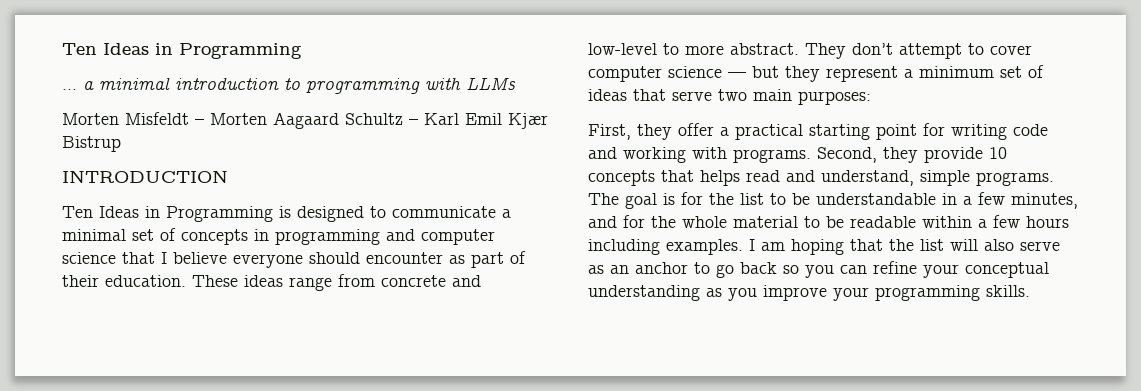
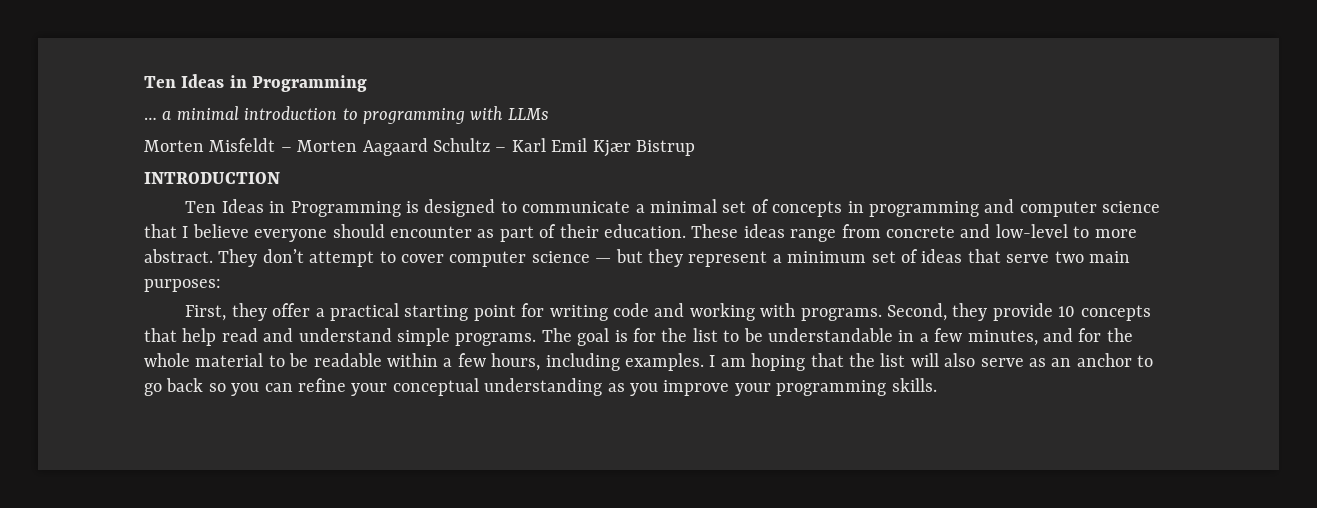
[700,170,740,186] helps -> [182,328,217,346] help
[821,170,914,186] understand, -> [298,328,392,342] understand
[1026,216,1069,228] hours -> [491,353,541,371] hours,

